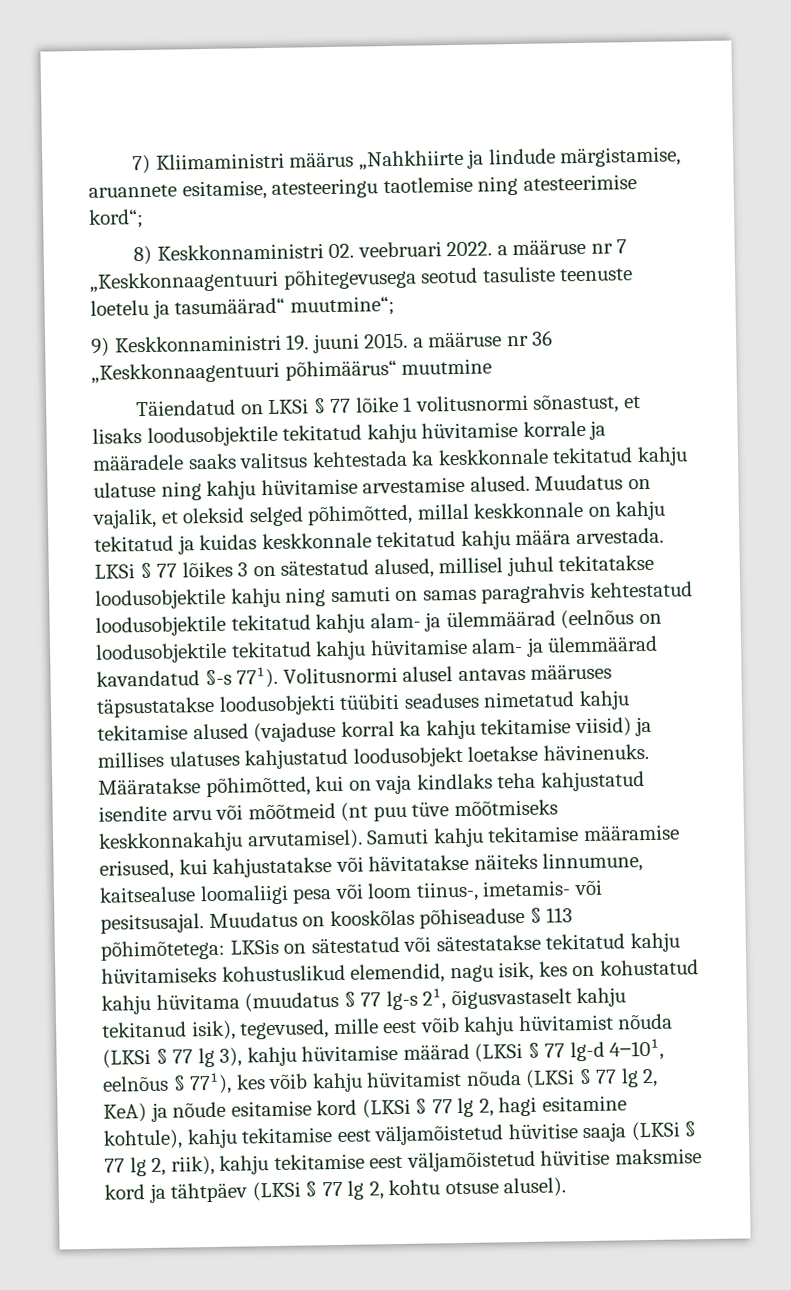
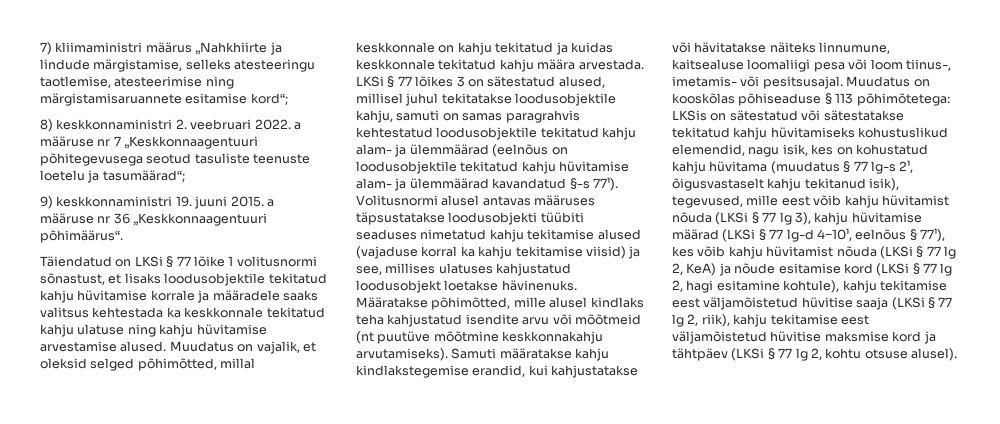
[155,152,285,170] Kliimaministri -> [55,42,143,53] kliimaministri
[88,174,637,201] aruannete esitamise, atesteeringu taotlemise ning atesteerimise -> [185,59,316,72] [40,76,234,89] [40,93,248,106] selleks atesteeringu taotlemise, atesteerimise ning märgistamisaruannete esitamise
[156,243,355,261] Keskkonnaministri 02. -> [56,119,187,130] keskkonnaministri 2.
[174,295,395,317] tasumäärad“ muutmine“; -> [102,170,185,182] tasumäärad“;
[114,334,282,353] Keskkonnaministri -> [56,196,173,207] keskkonnaministri
[284,358,493,381] põhimäärus“ muutmine -> [40,230,123,243] põhimäärus“.
[230,587,327,608] kahju ning -> [356,110,393,123] kahju,
(653, 726) none -> [356,266,382,275] see,
[315,774,413,795] kui on vaja -> [513,297,588,308] mille alusel
[372,799,558,822] [98,824,680,853] [99,859,174,880] puu tüve mõõtmiseks keskkonnakahju arvutamisel). Samuti kahju tekitamise määramise erisused, -> [377,331,604,344] [356,348,610,361] [356,365,526,378] puutüve mõõtmine keskkonnakahju arvutamiseks). Samuti määratakse kahju kindlakstegemise erandid,

